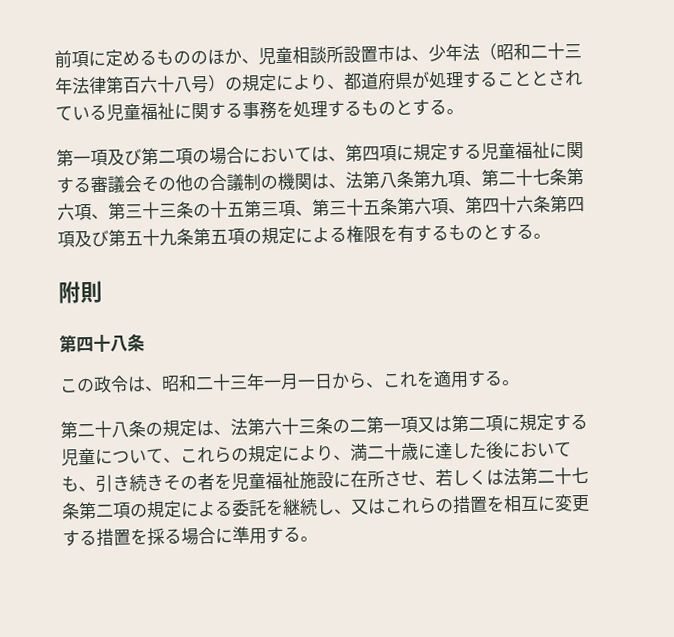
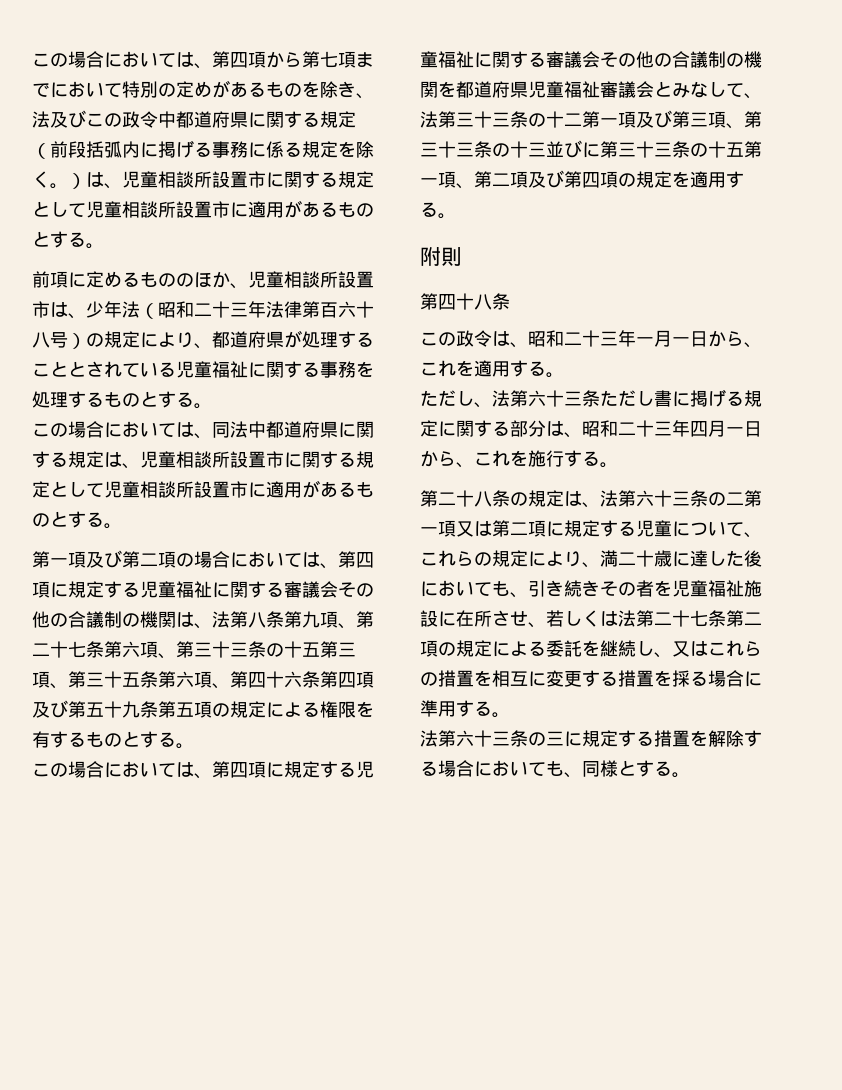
(54, 59) none -> [32,51,374,69] [32,80,374,99] [32,110,356,128] [32,140,374,159] [32,171,374,189] [32,200,374,218] [32,231,104,249] この場合においては、第四項から第七項までにおいて特別の定めがあるものを除き、法及びこの政令中都道府県に関する規定（前段括弧内に掲げる事務に係る規定を除く。）は、児童相談所設置市に関する規定として児童相談所設置市に適用があるものとする。 //
(464, 111) none -> [32,421,374,439] [32,451,374,469] [32,480,374,498] [32,511,122,529] // この場合においては、同法中都道府県に関する規定は、児童相談所設置市に関する規定として児童相談所設置市に適用があるものとする。
(551, 236) none -> [32,761,374,779] [420,51,762,68] [420,81,762,99] [420,110,762,129] [420,140,762,158] [420,170,744,189] [420,202,456,219] // この場合においては、第四項に規定する児童福祉に関する審議会その他の合議制の機関を都道府県児童福祉審議会とみなして、法第三十三条の十二第一項及び第三項、第三十三条の十三並びに第三十三条の十五第一項、第二項及び第四項の規定を適用する。
(520, 383) none -> [420,389,762,408] [420,420,762,438] [420,450,618,468] // ただし、法第六十三条ただし書に掲げる規定に関する部分は、昭和二十三年四月一日から、これを施行する。
(318, 539) none -> [420,730,762,747] [420,760,690,778] // 法第六十三条の三に規定する措置を解除する場合においても、同様とする。

